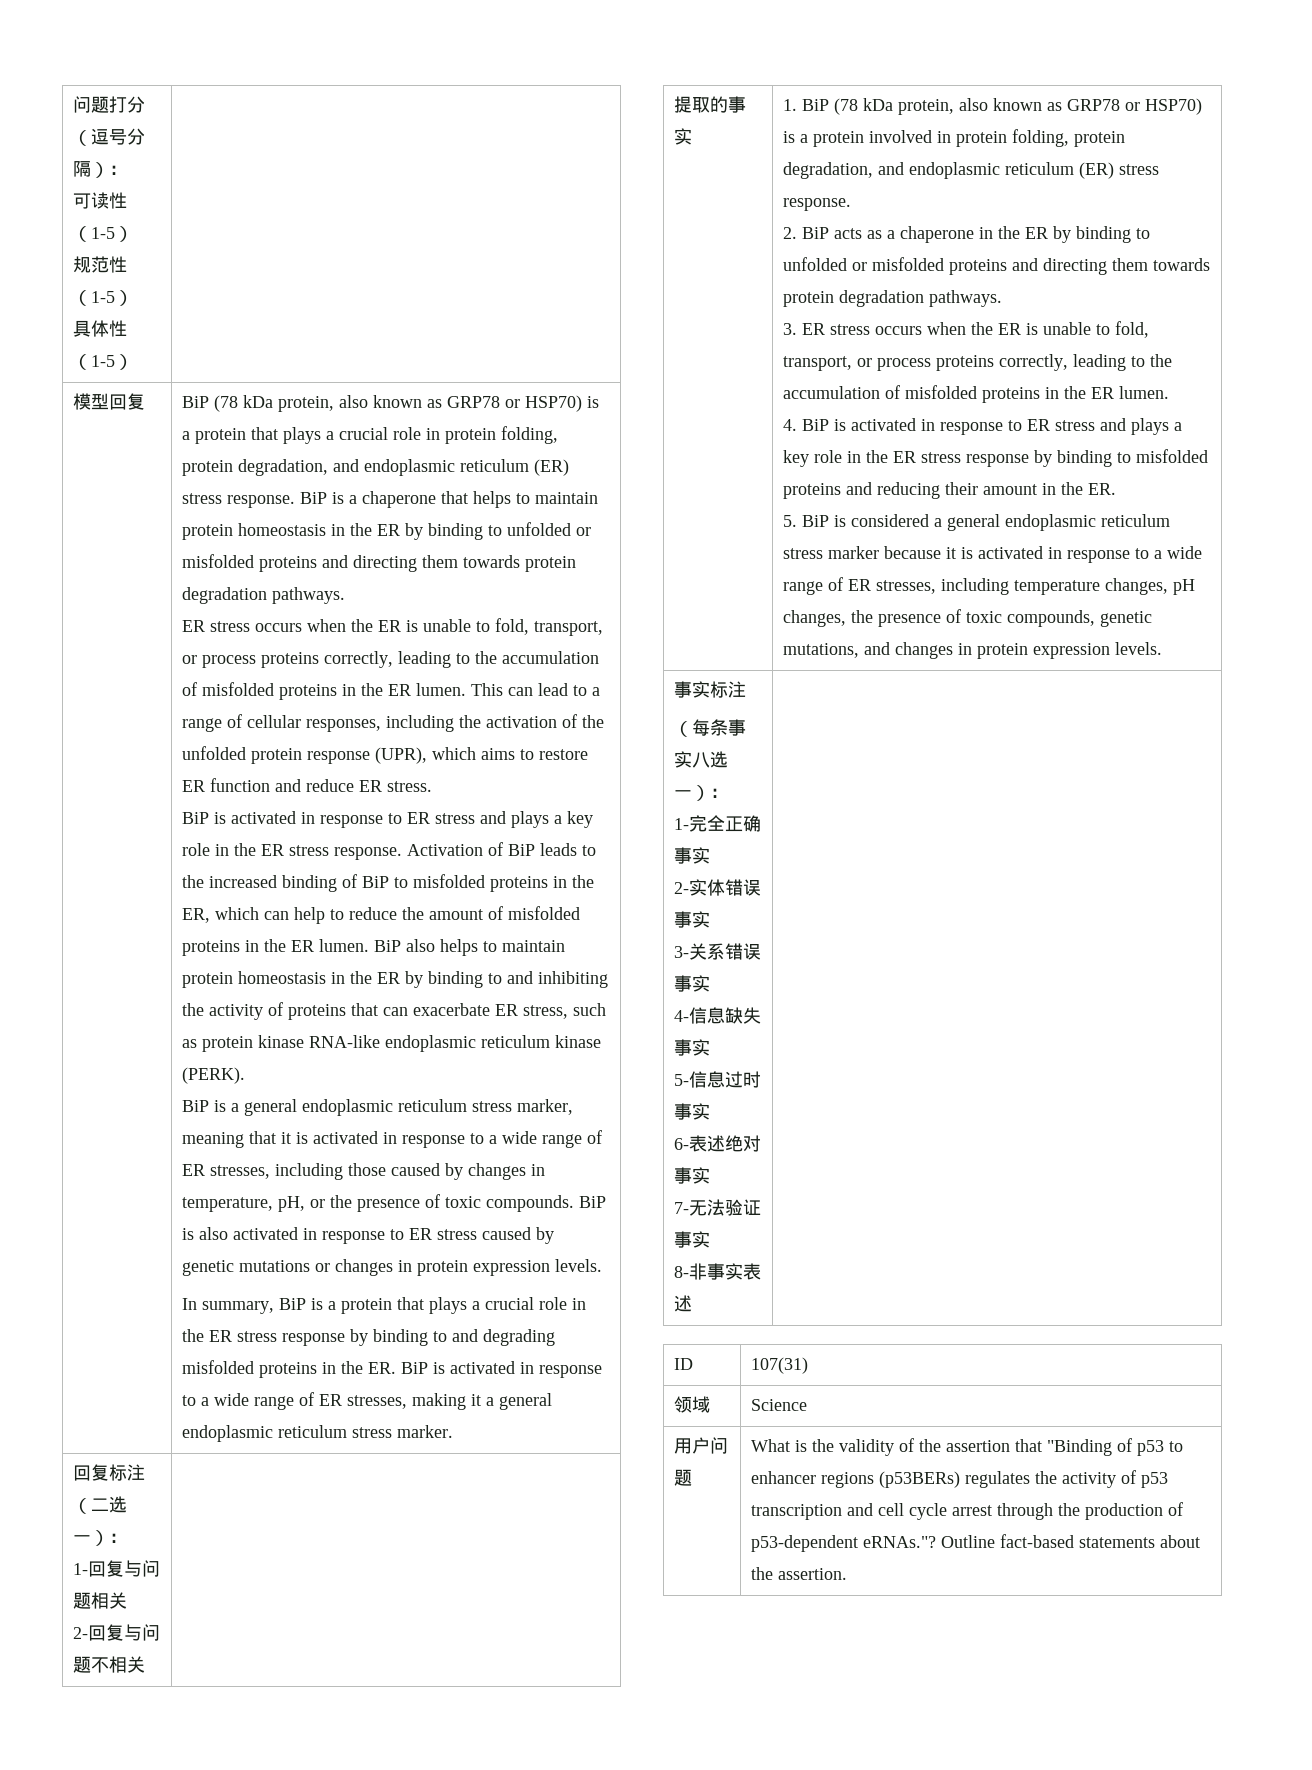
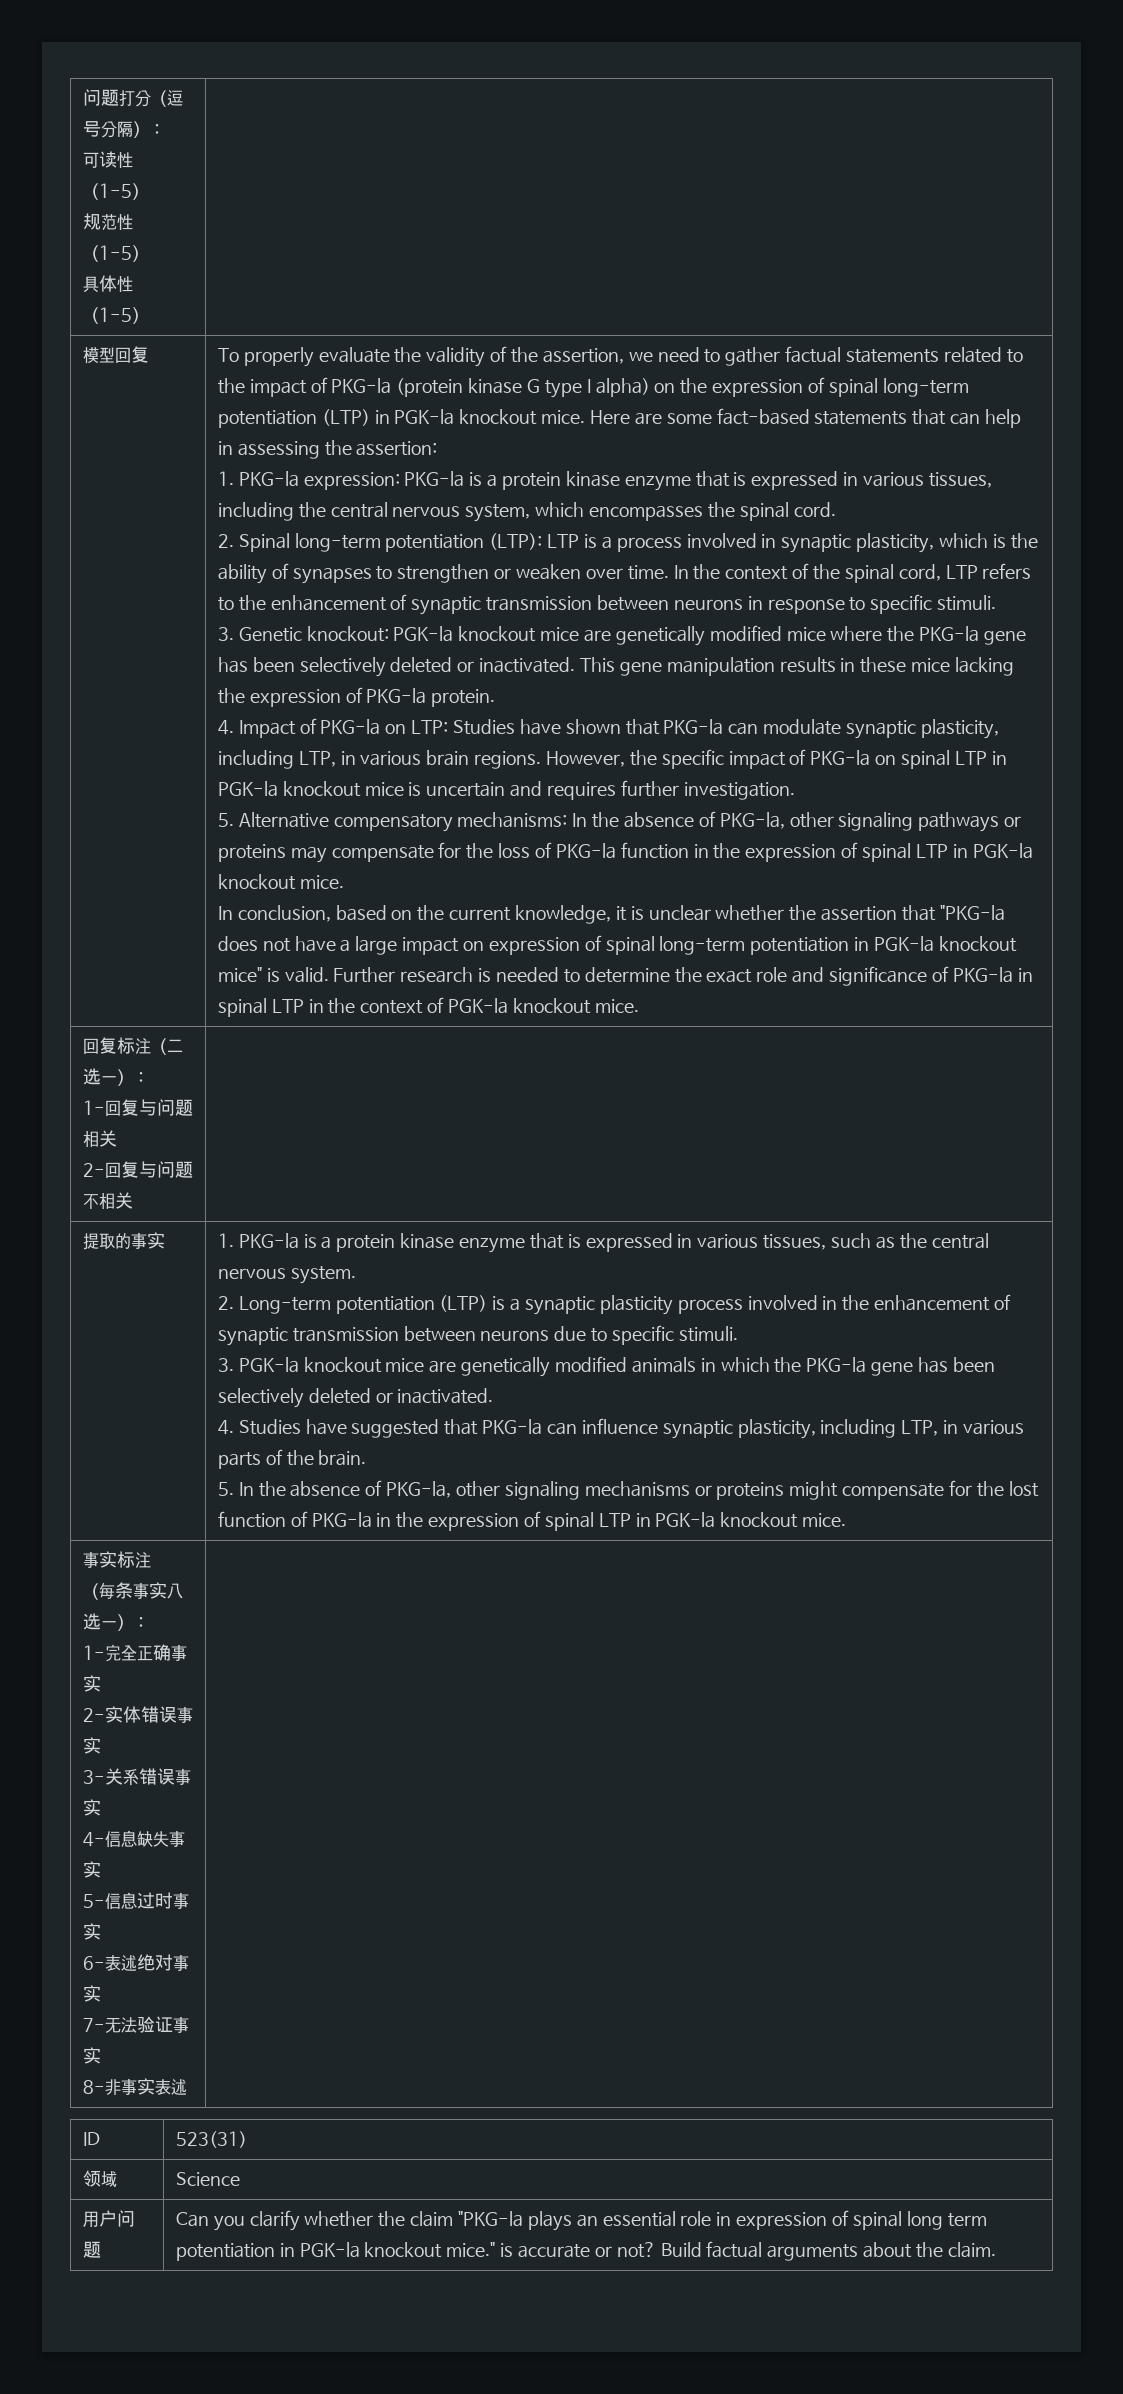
[181,395,599,412] [181,426,558,444] [181,459,569,476] [181,491,598,508] [181,522,591,540] [181,554,576,572] [181,587,345,604] [181,618,603,636] [181,651,599,668] [181,682,600,700] [181,714,604,732] [181,746,588,764] [181,778,432,792] [181,811,593,828] [181,842,596,860] [181,874,594,892] [181,906,580,924] [181,939,565,956] [181,971,608,988] [181,1002,606,1020] [181,1035,601,1052] [181,1067,245,1084] [181,1099,573,1116] [181,1130,602,1148] [181,1163,545,1180] [181,1194,606,1212] [181,1227,554,1244] [181,1259,602,1276] [181,1297,586,1314] [181,1329,555,1346] [181,1360,602,1378] [181,1392,552,1410] [181,1425,453,1442] BiP (78 kDa protein, also known as GRP78 or HSP70) is a protein that plays a crucial role in protein folding, protein degradation, and endoplasmic reticulum (ER) stress response. BiP is a chaperone that helps to maintain protein homeostasis in the ER by binding to unfolded or misfolded proteins and directing them towards protein degradation pathways. // ER stress occurs when the ER is unable to fold, transport, or process proteins correctly, leading to the accumulation of misfolded proteins in the ER lumen. This can lead to a range of cellular responses, including the activation of the unfolded protein response (UPR), which aims to restore ER function and reduce ER stress. // BiP is activated in response to ER stress and plays a key role in the ER stress response. Activation of BiP leads to the increased binding of BiP to misfolded proteins in the ER, which can help to reduce the amount of misfolded proteins in the ER lumen. BiP also helps to maintain protein homeostasis in the ER by binding to and inhibiting the activity of proteins that can exacerbate ER stress, such as protein kinase RNA-like endoplasmic reticulum kinase (PERK). // BiP is a general endoplasmic reticulum stress marker, meaning that it is activated in response to a wide range of ER stresses, including those caused by changes in temperature, pH, or the presence of toxic compounds. BiP is also activated in response to ER stress caused by genetic mutations or changes in protein expression levels. // In summary, BiP is a protein that plays a crucial role in the ER stress response by binding to and degrading misfolded proteins in the ER. BiP is activated in response to a wide range of ER stresses, making it a general endoplasmic reticulum stress marker. -> [217,346,1023,367] [217,377,969,398] [217,408,1021,428] [217,440,438,459] [217,471,992,491] [217,502,836,522] [217,533,1038,553] [217,563,1032,584] [217,594,997,615] [217,625,1026,646] [217,657,1014,677] [217,687,496,707] [217,718,999,739] [217,749,1007,769] [217,780,795,800] [217,811,1022,832] [217,842,1033,863] [217,874,344,890] [217,905,1005,924] [217,935,1017,955] [217,966,1033,986] [217,997,639,1017] To properly evaluate the validity of the assertion, we need to gather factual statements related to the impact of PKG-la (protein kinase G type I alpha) on the expression of spinal long-term potentiation (LTP) in PGK-la knockout mice. Here are some fact-based statements that can help in assessing the assertion: // 1. PKG-la expression: PKG-la is a protein kinase enzyme that is expressed in various tissues, including the central nervous system, which encompasses the spinal cord. // 2. Spinal long-term potentiation (LTP): LTP is a process involved in synaptic plasticity, which is the ability of synapses to strengthen or weaken over time. In the context of the spinal cord, LTP refers to the enhancement of synaptic transmission between neurons in response to specific stimuli. // 3. Genetic knockout: PGK-la knockout mice are genetically modified mice where the PKG-la gene has been selectively deleted or inactivated. This gene manipulation results in these mice lacking the expression of PKG-la protein. // 4. Impact of PKG-la on LTP: Studies have shown that PKG-la can modulate synaptic plasticity, including LTP, in various brain regions. However, the specific impact of PKG-la on spinal LTP in PGK-la knockout mice is uncertain and requires further investigation. // 5. Alternative compensatory mechanisms: In the absence of PKG-la, other signaling pathways or proteins may compensate for the loss of PKG-la function in the expression of spinal LTP in PGK-la knockout mice. // In conclusion, based on the current knowledge, it is unclear whether the assertion that "PKG-la does not have a large impact on expression of spinal long-term potentiation in PGK-la knockout mice" is valid. Further research is needed to determine the exact role and significance of PKG-la in spinal LTP in the context of PGK-la knockout mice.
[801,98,1202,115] [782,129,1125,147] [782,162,1159,179] [782,198,851,211] [782,226,1150,243] [782,257,1210,275] [782,290,1002,307] [782,321,1149,338] [782,354,1172,371] [782,385,1169,403] [782,418,1182,435] [782,449,1208,467] [782,482,1116,499] [782,514,1170,531] [782,546,1202,563] [782,577,1195,595] [782,609,1152,627] [782,642,1162,659] BiP (78 kDa protein, also known as GRP78 or HSP70) is a protein involved in protein folding, protein degradation, and endoplasmic reticulum (ER) stress response. // 2. BiP acts as a chaperone in the ER by binding to unfolded or misfolded proteins and directing them towards protein degradation pathways. // 3. ER stress occurs when the ER is unable to fold, transport, or process proteins correctly, leading to the accumulation of misfolded proteins in the ER lumen. // 4. BiP is activated in response to ER stress and plays a key role in the ER stress response by binding to misfolded proteins and reducing their amount in the ER. // 5. BiP is considered a general endoplasmic reticulum stress marker because it is activated in response to a wide range of ER stresses, including temperature changes, pH changes, the presence of toxic compounds, genetic mutations, and changes in protein expression levels. -> [238,1233,989,1253] [217,1266,356,1284] [217,1294,1011,1315] [217,1325,738,1346] [217,1356,995,1377] [217,1388,494,1408] [217,1418,1024,1439] [217,1449,367,1469] [217,1480,1039,1500] [217,1511,847,1531] PKG-la is a protein kinase enzyme that is expressed in various tissues, such as the central nervous system. // 2. Long-term potentiation (LTP) is a synaptic plasticity process involved in the enhancement of synaptic transmission between neurons due to specific stimuli. // 3. PGK-la knockout mice are genetically modified animals in which the PKG-la gene has been selectively deleted or inactivated. // 4. Studies have suggested that PKG-la can influence synaptic plasticity, including LTP, in various parts of the brain. // 5. In the absence of PKG-la, other signaling mechanisms or proteins might compensate for the lost function of PKG-la in the expression of spinal LTP in PGK-la knockout mice.
[750,1357,808,1374] 107(31) -> [175,2131,247,2148] 523(31)
[750,1438,1183,1456] [750,1470,1168,1488] [750,1502,1183,1520] [750,1534,1155,1552] What is the validity of the assertion that "Binding of p53 to enhancer regions (p53BERs) regulates the activity of p53 transcription and cell cycle arrest through the production of p53-dependent eRNAs."? Outline fact-based statements -> [175,2210,987,2231] [175,2241,859,2261] Can you clarify whether the claim "PKG-la plays an essential role in expression of spinal long term potentiation in PGK-la knockout mice." is accurate or not? Build factual arguments
[777,1568,847,1580] assertion. -> [947,2242,996,2258] claim.

